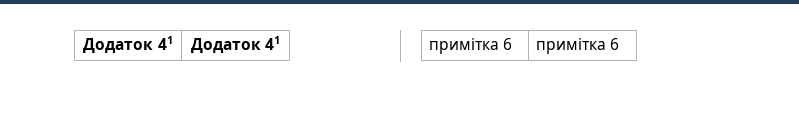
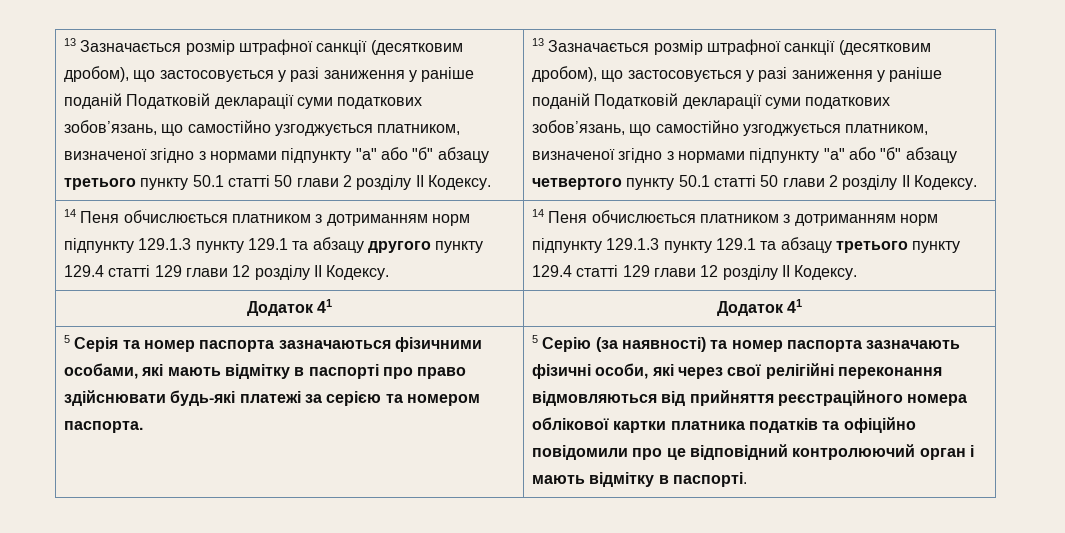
[83,36,173,54] [190,36,281,54] [429,38,513,54] [536,38,620,54] Додаток 41 | Додаток 41 // примітка 6 | примітка 6 -> [64,38,463,55] [64,66,475,82] [64,93,423,109] [64,120,461,136] [64,147,489,163] [64,175,491,190] [532,38,931,55] [532,66,943,82] [532,93,891,109] [532,120,929,136] [532,147,957,163] [532,175,977,190] [64,209,470,226] [64,237,484,253] [64,265,390,280] [532,209,938,226] [532,237,961,253] [532,265,858,280] [246,299,333,316] [716,299,803,316] [64,335,482,352] [64,363,467,379] [64,390,480,406] [64,421,144,433] [532,335,961,352] [532,363,942,379] [532,390,968,406] [532,417,916,433] [532,444,974,460] [532,472,747,487] 13 Зазначається розмір штрафної санкції (десятковим дробом), що застосовується у разі заниження у раніше поданій Податковій декларації суми податкових зобов’язань, що самостійно узгоджується платником, визначеної згідно з нормами підпункту "а" або "б" абзацу третього пункту 50.1 статті 50 глави 2 розділу ІІ Кодексу. | 13 Зазначається розмір штрафної санкції (десятковим дробом), що застосовується у разі заниження у раніше поданій Податковій декларації суми податкових зобов’язань, що самостійно узгоджується платником, визначеної згідно з нормами підпункту "а" або "б" абзацу четвертого пункту 50.1 статті 50 глави 2 розділу ІІ Кодексу. // 14 Пеня обчислюється платником з дотриманням норм підпункту 129.1.3 пункту 129.1 та абзацу другого пункту 129.4 статті 129 глави 12 розділу ІІ Кодексу. | 14 Пеня обчислюється платником з дотриманням норм підпункту 129.1.3 пункту 129.1 та абзацу третього пункту 129.4 статті 129 глави 12 розділу ІІ Кодексу. // Додаток 41 | Додаток 41 // 5 Серія та номер паспорта зазначаються фізичними особами, які мають відмітку в паспорті про право здійснювати будь-які платежі за серією та номером паспорта. | 5 Серію (за наявності) та номер паспорта зазначають фізичні особи, які через свої релігійні переконання відмовляються від прийняття реєстраційного номера облікової картки платника податків та офіційно повідомили про це відповідний контролюючий орган і мають відмітку в паспорті.

